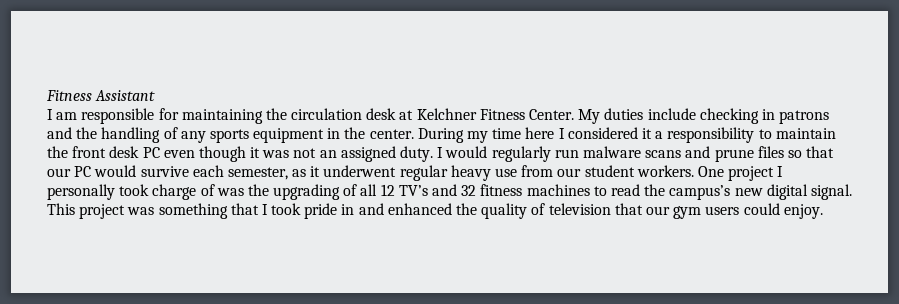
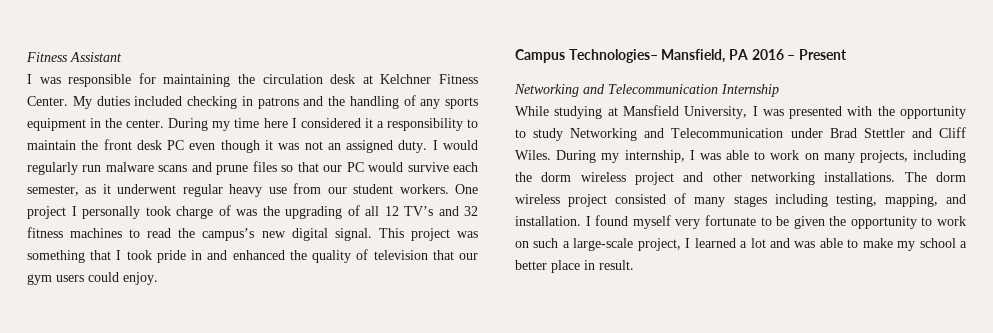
[56,112,78,120] am -> [39,77,61,84] was
[647,108,696,120] include -> [134,96,183,106] included
(823, 211) none -> [515,49,847,63] [514,84,779,97] [515,105,966,119] [515,127,966,141] [515,150,966,163] [515,172,966,185] [515,193,966,207] [515,215,966,229] [515,238,967,251] [515,260,634,273] // Campus Technologies– Mansfield, PA 2016 – Present // Networking and Telecommunication Internship // While studying at Mansfield University, I was presented with the opportunity to study Networking and Telecommunication under Brad Stettler and Cliff Wiles. During my internship, I was able to work on many projects, including the dorm wireless project and other networking installations. The dorm wireless project consisted of many stages including testing, mapping, and installation. I found myself very fortunate to be given the opportunity to work on such a large-scale project, I learned a lot and was able to make my school a better place in result.

